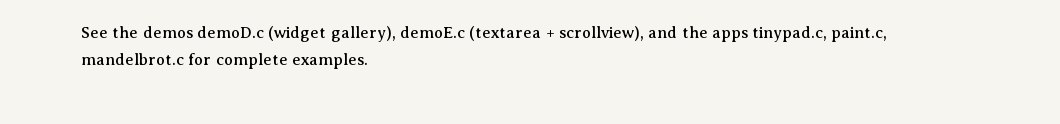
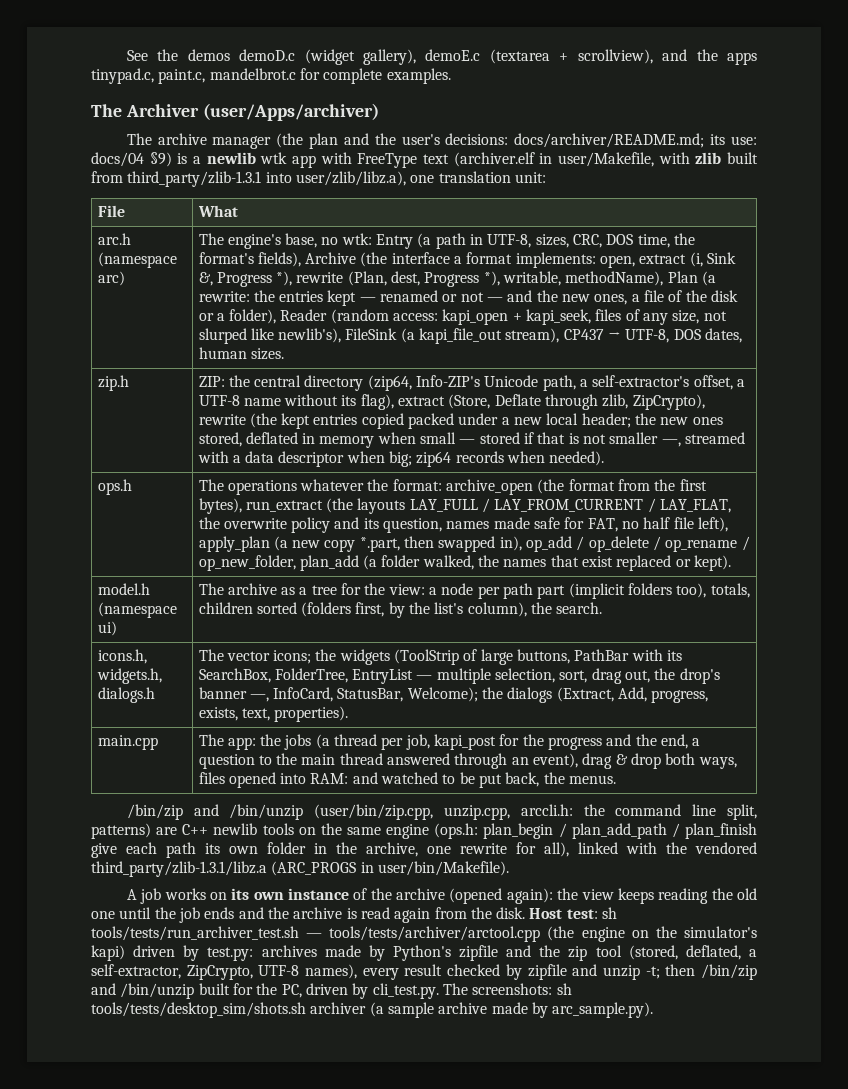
(368, 61) none -> [91,103,379,121] [126,133,757,149] [91,152,758,168] [91,171,546,187] [97,205,125,217] [197,205,238,217] [97,233,131,245] [97,252,177,268] [97,271,125,286] [198,233,695,249] [198,252,737,268] [198,271,717,287] [198,290,738,306] [198,309,727,325] [198,328,743,344] [198,347,284,360] [97,375,129,391] [198,375,746,391] [198,394,705,410] [198,413,723,429] [198,432,745,448] [197,451,605,467] [97,479,132,495] [198,479,707,495] [198,498,732,514] [198,517,728,533] [198,536,750,552] [198,555,732,571] [97,583,150,595] [97,602,177,618] [97,621,117,636] [198,583,750,599] [198,602,603,618] [97,649,147,664] [96,668,162,684] [97,687,155,703] [198,649,683,665] [198,668,720,684] [198,687,709,703] [198,706,349,722] [97,735,158,750] [198,734,701,750] [198,753,737,769] [198,772,617,788] [126,804,757,820] [91,823,757,839] [91,842,757,858] [91,861,509,877] [126,888,758,904] [91,907,618,923] [91,926,757,942] [91,945,757,961] [91,964,758,980] [91,983,572,999] [91,1002,654,1018] // The Archiver (user/Apps/archiver) // The archive manager (the plan and the user's decisions: docs/archiver/README.md; its use: docs/04 §9) is a newlib wtk app with FreeType text (archiver.elf in user/Makefile, with zlib built from third_party/zlib-1.3.1 into user/zlib/libz.a), one translation unit: // File | What // arc.h (namespace arc) | The engine's base, no wtk: Entry (a path in UTF-8, sizes, CRC, DOS time, the format's fields), Archive (the interface a format implements: open, extract (i, Sink &, Progress *), rewrite (Plan, dest, Progress *), writable, methodName), Plan (a rewrite: the entries kept — renamed or not — and the new ones, a file of the disk or a folder), Reader (random access: kapi_open + kapi_seek, files of any size, not slurped like newlib's), FileSink (a kapi_file_out stream), CP437 → UTF-8, DOS dates, human sizes. // zip.h | ZIP: the central directory (zip64, Info-ZIP's Unicode path, a self-extractor's offset, a UTF-8 name without its flag), extract (Store, Deflate through zlib, ZipCrypto), rewrite (the kept entries copied packed under a new local header; the new ones stored, deflated in memory when small — stored if that is not smaller —, streamed with a data descriptor when big; zip64 records when needed). // ops.h | The operations whatever the format: archive_open (the format from the first bytes), run_extract (the layouts LAY_FULL / LAY_FROM_CURRENT / LAY_FLAT, the overwrite policy and its question, names made safe for FAT, no half file left), apply_plan (a new copy *.part, then swapped in), op_add / op_delete / op_rename / op_new_folder, plan_add (a folder walked, the names that exist replaced or kept). // model.h (namespace ui) | The archive as a tree for the view: a node per path part (implicit folders too), totals, children sorted (folders first, by the list's column), the search. // icons.h, widgets.h, dialogs.h | The vector icons; the widgets (ToolStrip of large buttons, PathBar with its SearchBox, FolderTree, EntryList — multiple selection, sort, drag out, the drop's banner —, InfoCard, StatusBar, Welcome); the dialogs (Extract, Add, progress, exists, text, properties). // main.cpp | The app: the jobs (a thread per job, kapi_post for the progress and the end, a question to the main thread answered through an event), drag & drop both ways, files opened into RAM: and watched to be put back, the menus. // /bin/zip and /bin/unzip (user/bin/zip.cpp, unzip.cpp, arccli.h: the command line split, patterns) are C++ newlib tools on the same engine (ops.h: plan_begin / plan_add_path / plan_finish give each path its own folder in the archive, one rewrite for all), linked with the vendored third_party/zlib-1.3.1/libz.a (ARC_PROGS in user/bin/Makefile). // A job works on its own instance of the archive (opened again): the view keeps reading the old one until the job ends and the archive is read again from the disk. Host test: sh tools/tests/run_archiver_test.sh — tools/tests/archiver/arctool.cpp (the engine on the simulator's kapi) driven by test.py: archives made by Python's zipfile and the zip tool (stored, deflated, a self-extractor, ZipCrypto, UTF-8 names), every result checked by zipfile and unzip -t; then /bin/zip and /bin/unzip built for the PC, driven by cli_test.py. The screenshots: sh tools/tests/desktop_sim/shots.sh archiver (a sample archive made by arc_sample.py).

